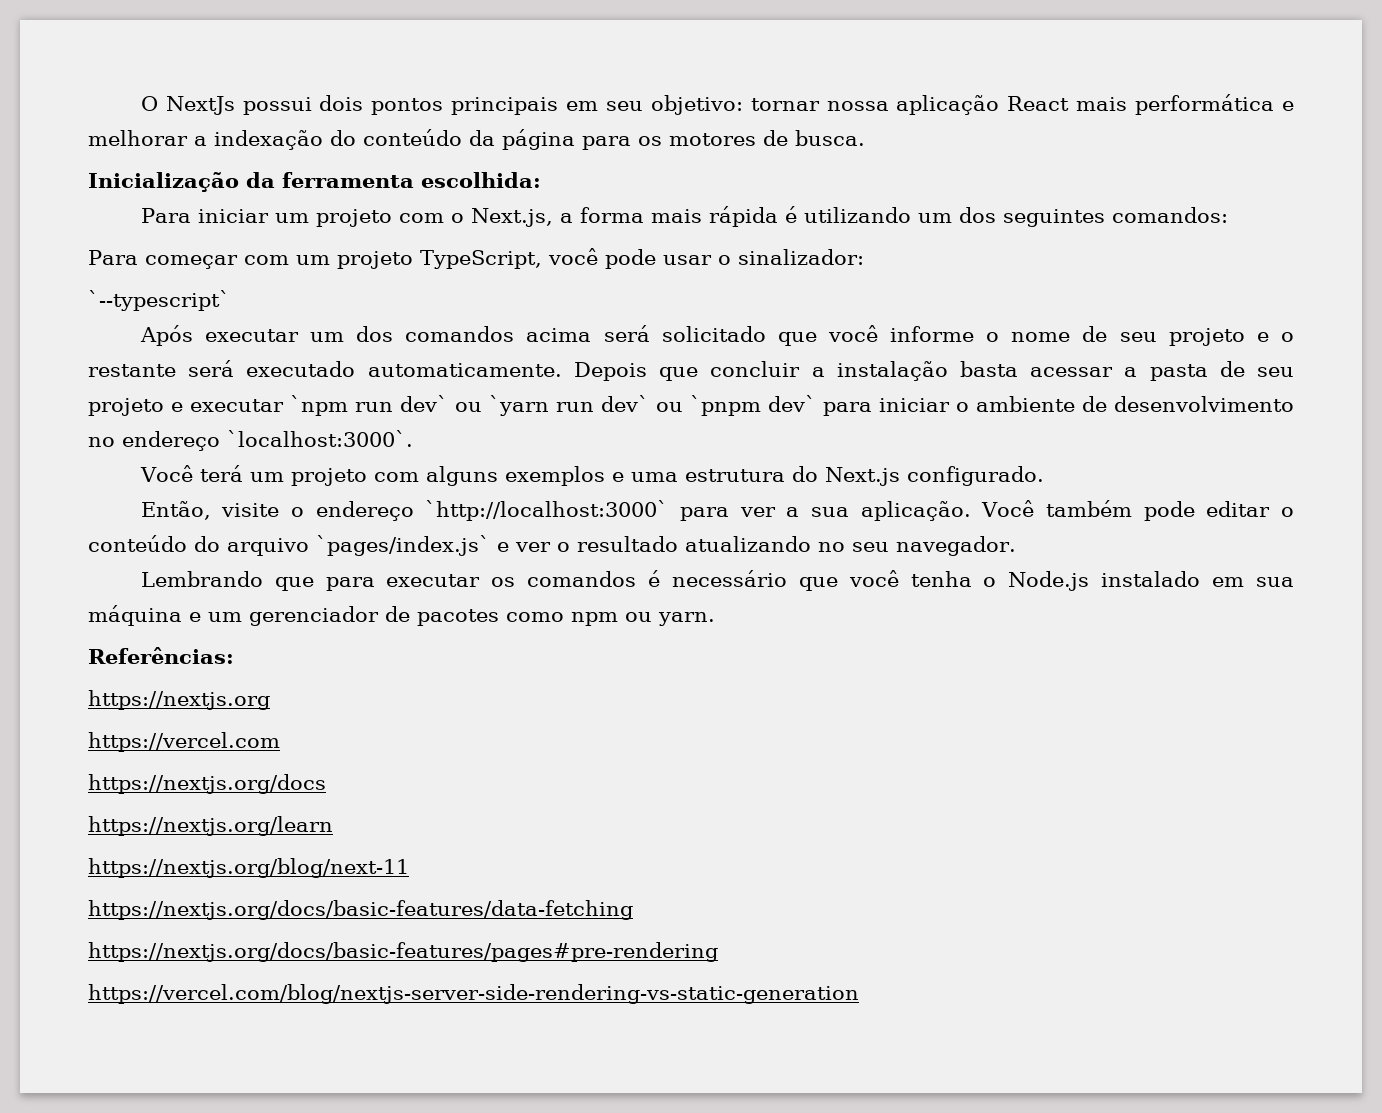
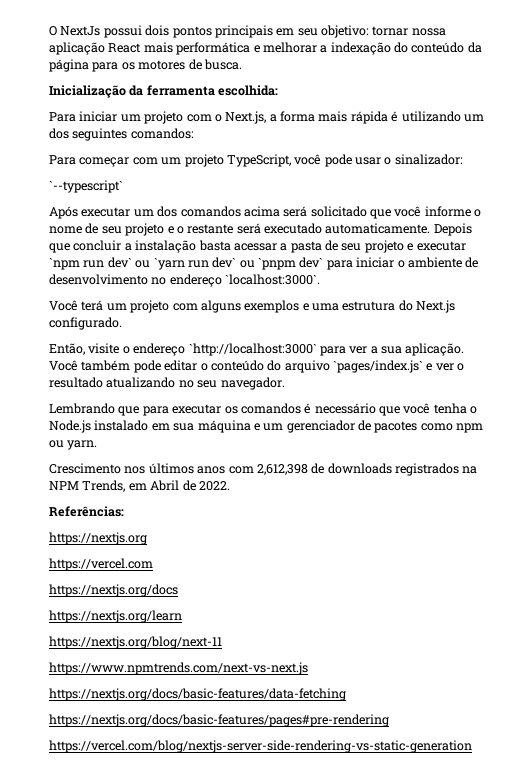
(715, 619) none -> [49,463,478,476] [49,480,230,492] // Crescimento nos últimos anos com 2,612,398 de downloads registrados na NPM Trends, em Abril de 2022.
(409, 868) none -> [49,662,308,675] // https://www.npmtrends.com/next-vs-next.js

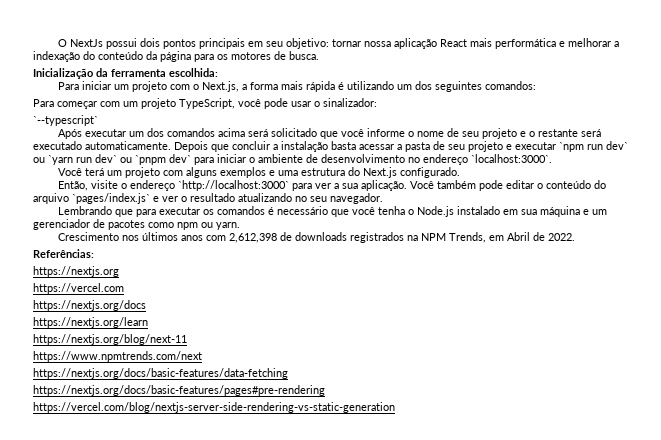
[49,662,308,675] https://www.npmtrends.com/next-vs-next.js -> [33,351,202,362] https://www.npmtrends.com/next

